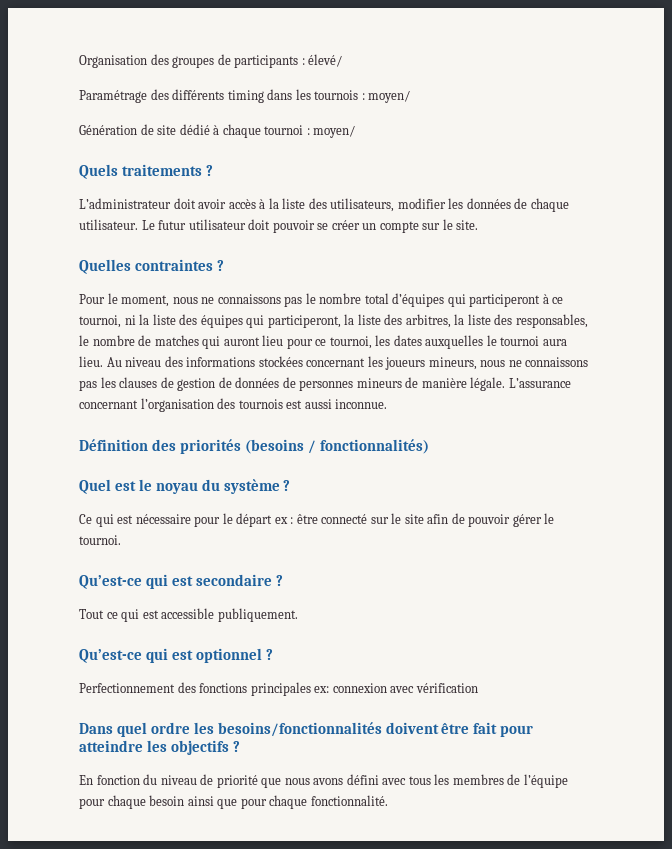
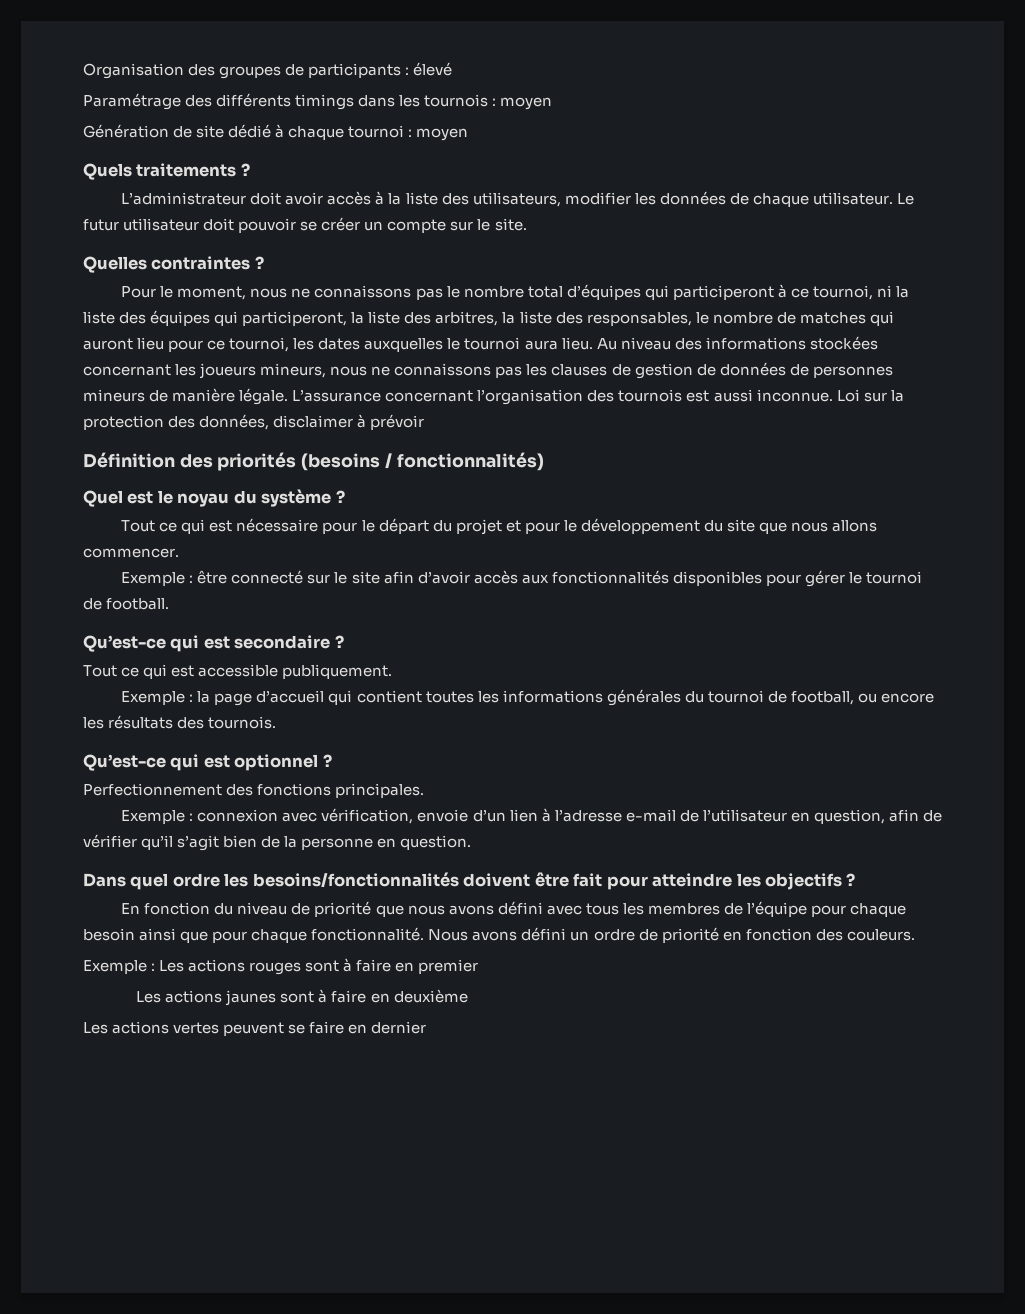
[308,54,343,67] élevé/ -> [413,62,453,76] élevé
[227,90,264,103] timing -> [295,94,355,110] timings
[368,90,411,103] moyen/ -> [500,97,553,110] moyen
[313,125,356,138] moyen/ -> [416,128,469,141] moyen
(388, 404) none -> [836,389,904,402] [83,414,425,430] Loi sur la protection des données, disclaimer à prévoir
[79,514,92,524] Ce -> [121,520,178,532] Tout ce
[274,517,288,524] ex -> [432,518,878,535] [83,548,179,558] [121,572,186,586] du projet et pour le développement du site que nous allons commencer. // Exemple
[451,513,555,527] [79,535,121,545] de pouvoir gérer le tournoi. -> [417,570,922,587] [83,598,170,610] d’avoir accès aux fonctionnalités disponibles pour gérer le tournoi de football.
(298, 615) none -> [121,689,934,706] [83,715,277,729] // Exemple : la page d’accueil qui contient toutes les informations générales du tournoi de football, ou encore les résultats des tournois.
[250,682,478,696] principales ex: connexion avec vérification -> [335,783,425,798] [121,808,942,824] [83,834,472,851] principales. // Exemple : connexion avec vérification, envoie d’un lien à l’adresse e-mail de l’utilisateur en question, afin de vérifier qu’il s’agit bien de la personne en question.
(388, 800) none -> [428,927,915,943] [83,958,479,975] [136,989,468,1006] [83,1021,427,1036] Nous avons défini un ordre de priorité en fonction des couleurs. // Exemple : Les actions rouges sont à faire en premier // Les actions jaunes sont à faire en deuxième // Les actions vertes peuvent se faire en dernier

